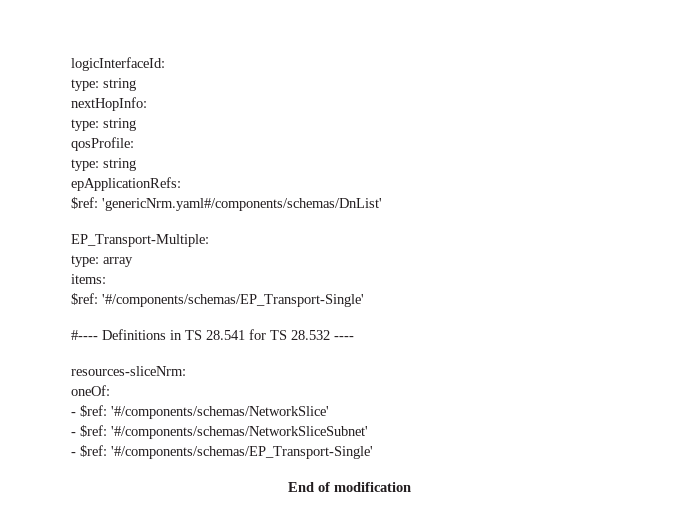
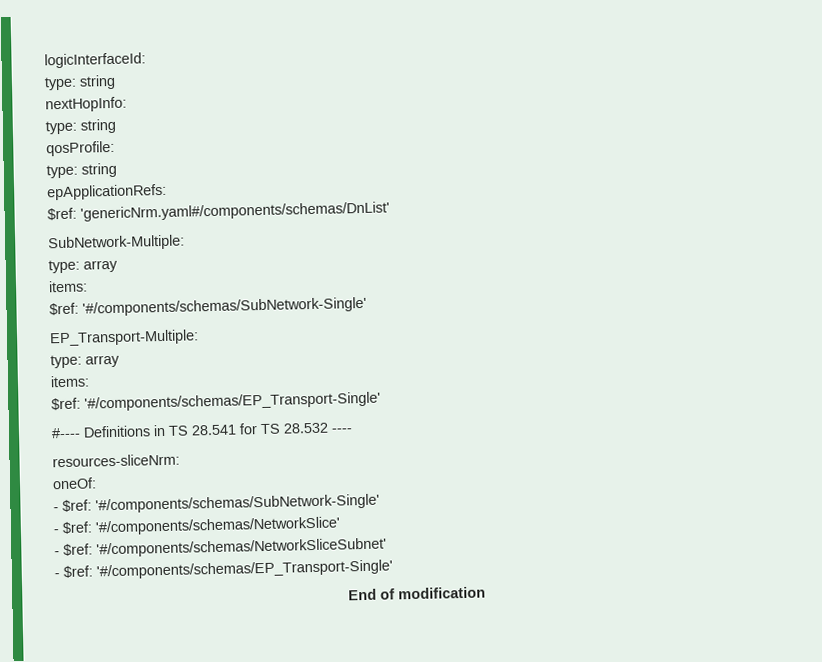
(382, 204) none -> [48,234,185,252] [48,259,118,274] [48,280,88,293] [49,296,367,317] // SubNetwork-Multiple: // type: array // items: // $ref: '#/components/schemas/SubNetwork-Single'
(110, 390) none -> [53,493,380,514] // - $ref: '#/components/schemas/SubNetwork-Single'

